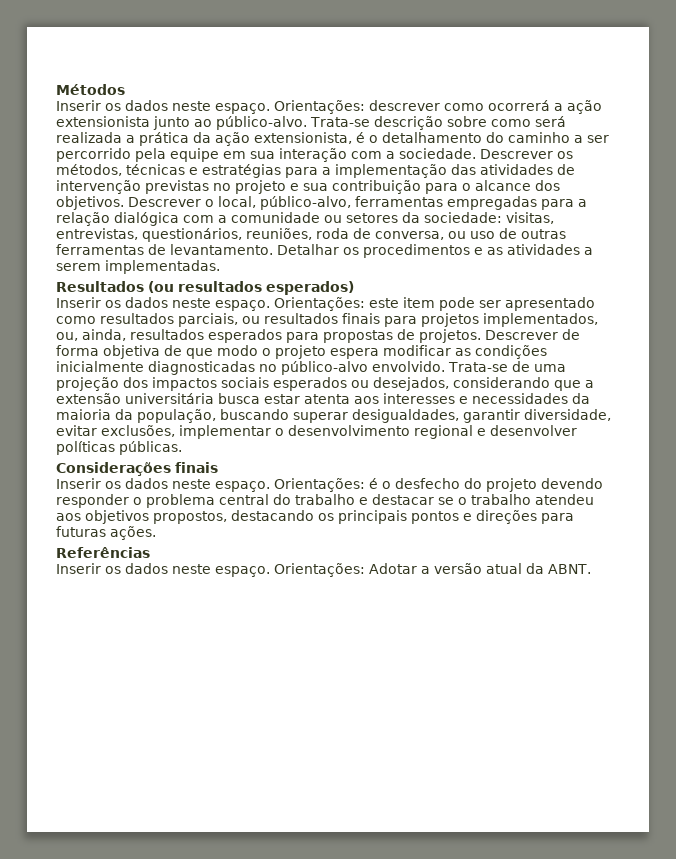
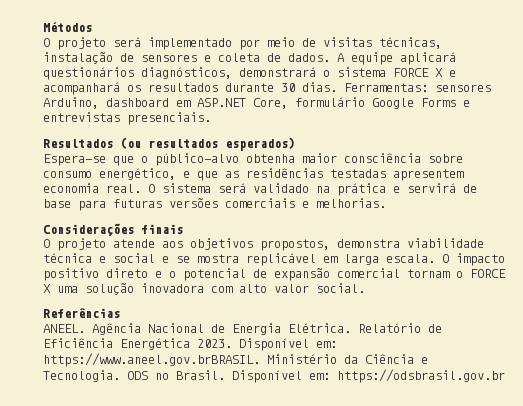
[56,100,602,114] [56,116,566,130] [56,132,609,146] [56,148,573,162] [56,164,575,178] [56,180,560,194] [56,196,587,210] [56,212,554,226] [56,228,566,242] [56,244,593,258] [56,260,220,274] [56,281,354,295] [56,297,595,311] [56,313,598,327] [56,329,580,343] [56,345,547,359] [56,361,566,375] [56,377,594,391] [56,393,590,404] [56,409,611,423] [56,425,577,439] [56,441,182,455] [56,462,218,476] [56,478,603,492] [56,494,594,508] [56,510,574,524] [56,526,156,540] [56,547,150,558] [56,563,591,577] Inserir os dados neste espaço. Orientações: descrever como ocorrerá a ação extensionista junto ao público-alvo. Trata-se descrição sobre como será realizada a prática da ação extensionista, é o detalhamento do caminho a ser percorrido pela equipe em sua interação com a sociedade. Descrever os métodos, técnicas e estratégias para a implementação das atividades de intervenção previstas no projeto e sua contribuição para o alcance dos objetivos. Descrever o local, público-alvo, ferramentas empregadas para a relação dialógica com a comunidade ou setores da sociedade: visitas, entrevistas, questionários, reuniões, roda de conversa, ou uso de outras ferramentas de levantamento. Detalhar os procedimentos e as atividades a serem implementadas. // Resultados (ou resultados esperados) // Inserir os dados neste espaço. Orientações: este item pode ser apresentado como resultados parciais, ou resultados finais para projetos implementados, ou, ainda, resultados esperados para propostas de projetos. Descrever de forma objetiva de que modo o projeto espera modificar as condições inicialmente diagnosticadas no público-alvo envolvido. Trata-se de uma projeção dos impactos sociais esperados ou desejados, considerando que a extensão universitária busca estar atenta aos interesses e necessidades da maioria da população, buscando superar desigualdades, garantir diversidade, evitar exclusões, implementar o desenvolvimento regional e desenvolver políticas públicas. // Considerações finais // Inserir os dados neste espaço. Orientações: é o desfecho do projeto devendo responder o problema central do trabalho e destacar se o trabalho atendeu aos objetivos propostos, destacando os principais pontos e direções para futuras ações. // Referências // Inserir os dados neste espaço. Orientações: Adotar a versão atual da ABNT. -> [43,37,442,50] [43,52,456,65] [43,67,456,80] [43,82,491,95] [43,97,470,109] [43,112,211,125] [43,137,295,151] [43,153,463,166] [43,168,464,181] [43,183,477,196] [43,198,386,211] [43,223,183,236] [43,238,484,251] [43,253,505,266] [43,268,506,281] [43,283,365,295] [43,308,120,318] [43,323,442,335] [43,338,337,351] [43,353,428,367] [43,369,505,383] O projeto será implementado por meio de visitas técnicas, instalação de sensores e coleta de dados. A equipe aplicará questionários diagnósticos, demonstrará o sistema FORCE X e acompanhará os resultados durante 30 dias. Ferramentas: sensores Arduino, dashboard em ASP.NET Core, formulário Google Forms e entrevistas presenciais. // Resultados (ou resultados esperados) // Espera-se que o público-alvo obtenha maior consciência sobre consumo energético, e que as residências testadas apresentem economia real. O sistema será validado na prática e servirá de base para futuras versões comerciais e melhorias. // Considerações finais // O projeto atende aos objetivos propostos, demonstra viabilidade técnica e social e se mostra replicável em larga escala. O impacto positivo direto e o potencial de expansão comercial tornam o FORCE X uma solução inovadora com alto valor social. // Referências // ANEEL. Agência Nacional de Energia Elétrica. Relatório de Eficiência Energética 2023. Disponível em: https://www.aneel.gov.brBRASIL. Ministério da Ciência e Tecnologia. ODS no Brasil. Disponível em: https://odsbrasil.gov.br

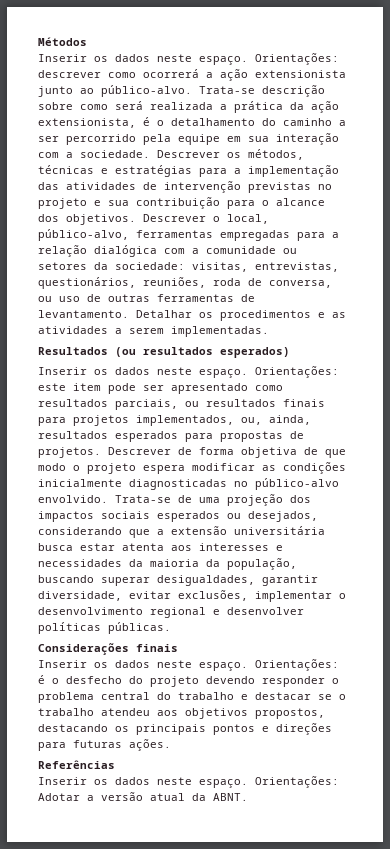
[43,37,442,50] [43,52,456,65] [43,67,456,80] [43,82,491,95] [43,97,470,109] [43,112,211,125] [43,137,295,151] [43,153,463,166] [43,168,464,181] [43,183,477,196] [43,198,386,211] [43,223,183,236] [43,238,484,251] [43,253,505,266] [43,268,506,281] [43,283,365,295] [43,308,120,318] [43,323,442,335] [43,338,337,351] [43,353,428,367] [43,369,505,383] O projeto será implementado por meio de visitas técnicas, instalação de sensores e coleta de dados. A equipe aplicará questionários diagnósticos, demonstrará o sistema FORCE X e acompanhará os resultados durante 30 dias. Ferramentas: sensores Arduino, dashboard em ASP.NET Core, formulário Google Forms e entrevistas presenciais. // Resultados (ou resultados esperados) // Espera-se que o público-alvo obtenha maior consciência sobre consumo energético, e que as residências testadas apresentem economia real. O sistema será validado na prática e servirá de base para futuras versões comerciais e melhorias. // Considerações finais // O projeto atende aos objetivos propostos, demonstra viabilidade técnica e social e se mostra replicável em larga escala. O impacto positivo direto e o potencial de expansão comercial tornam o FORCE X uma solução inovadora com alto valor social. // Referências // ANEEL. Agência Nacional de Energia Elétrica. Relatório de Eficiência Energética 2023. Disponível em: https://www.aneel.gov.brBRASIL. Ministério da Ciência e Tecnologia. ODS no Brasil. Disponível em: https://odsbrasil.gov.br -> [38,53,339,65] [38,69,346,81] [38,85,325,97] [38,101,339,113] [38,117,346,128] [38,133,339,145] [38,149,304,160] [38,165,339,177] [38,181,332,193] [38,197,325,209] [38,214,269,225] [38,229,339,241] [38,245,297,257] [38,262,339,272] [38,277,332,289] [38,294,255,302] [38,310,346,321] [38,326,269,337] [38,347,290,358] [38,366,339,378] [38,383,283,394] [38,399,325,410] [38,415,311,426] [38,431,304,442] [38,447,346,458] [38,462,346,474] [38,478,339,490] [38,494,311,506] [38,511,318,522] [38,526,325,538] [38,543,283,551] [38,558,297,570] [38,575,318,586] [38,590,346,602] [38,607,304,618] [38,622,171,634] [38,643,178,655] [38,659,339,671] [38,675,339,687] [38,692,346,703] [38,708,325,719] [38,723,332,735] [38,739,171,751] [38,760,115,769] [38,776,339,788] [38,792,248,801] Inserir os dados neste espaço. Orientações: descrever como ocorrerá a ação extensionista junto ao público-alvo. Trata-se descrição sobre como será realizada a prática da ação extensionista, é o detalhamento do caminho a ser percorrido pela equipe em sua interação com a sociedade. Descrever os métodos, técnicas e estratégias para a implementação das atividades de intervenção previstas no projeto e sua contribuição para o alcance dos objetivos. Descrever o local, público-alvo, ferramentas empregadas para a relação dialógica com a comunidade ou setores da sociedade: visitas, entrevistas, questionários, reuniões, roda de conversa, ou uso de outras ferramentas de levantamento. Detalhar os procedimentos e as atividades a serem implementadas. // Resultados (ou resultados esperados) // Inserir os dados neste espaço. Orientações: este item pode ser apresentado como resultados parciais, ou resultados finais para projetos implementados, ou, ainda, resultados esperados para propostas de projetos. Descrever de forma objetiva de que modo o projeto espera modificar as condições inicialmente diagnosticadas no público-alvo envolvido. Trata-se de uma projeção dos impactos sociais esperados ou desejados, considerando que a extensão universitária busca estar atenta aos interesses e necessidades da maioria da população, buscando superar desigualdades, garantir diversidade, evitar exclusões, implementar o desenvolvimento regional e desenvolver políticas públicas. // Considerações finais // Inserir os dados neste espaço. Orientações: é o desfecho do projeto devendo responder o problema central do trabalho e destacar se o trabalho atendeu aos objetivos propostos, destacando os principais pontos e direções para futuras ações. // Referências // Inserir os dados neste espaço. Orientações: Adotar a versão atual da ABNT.

